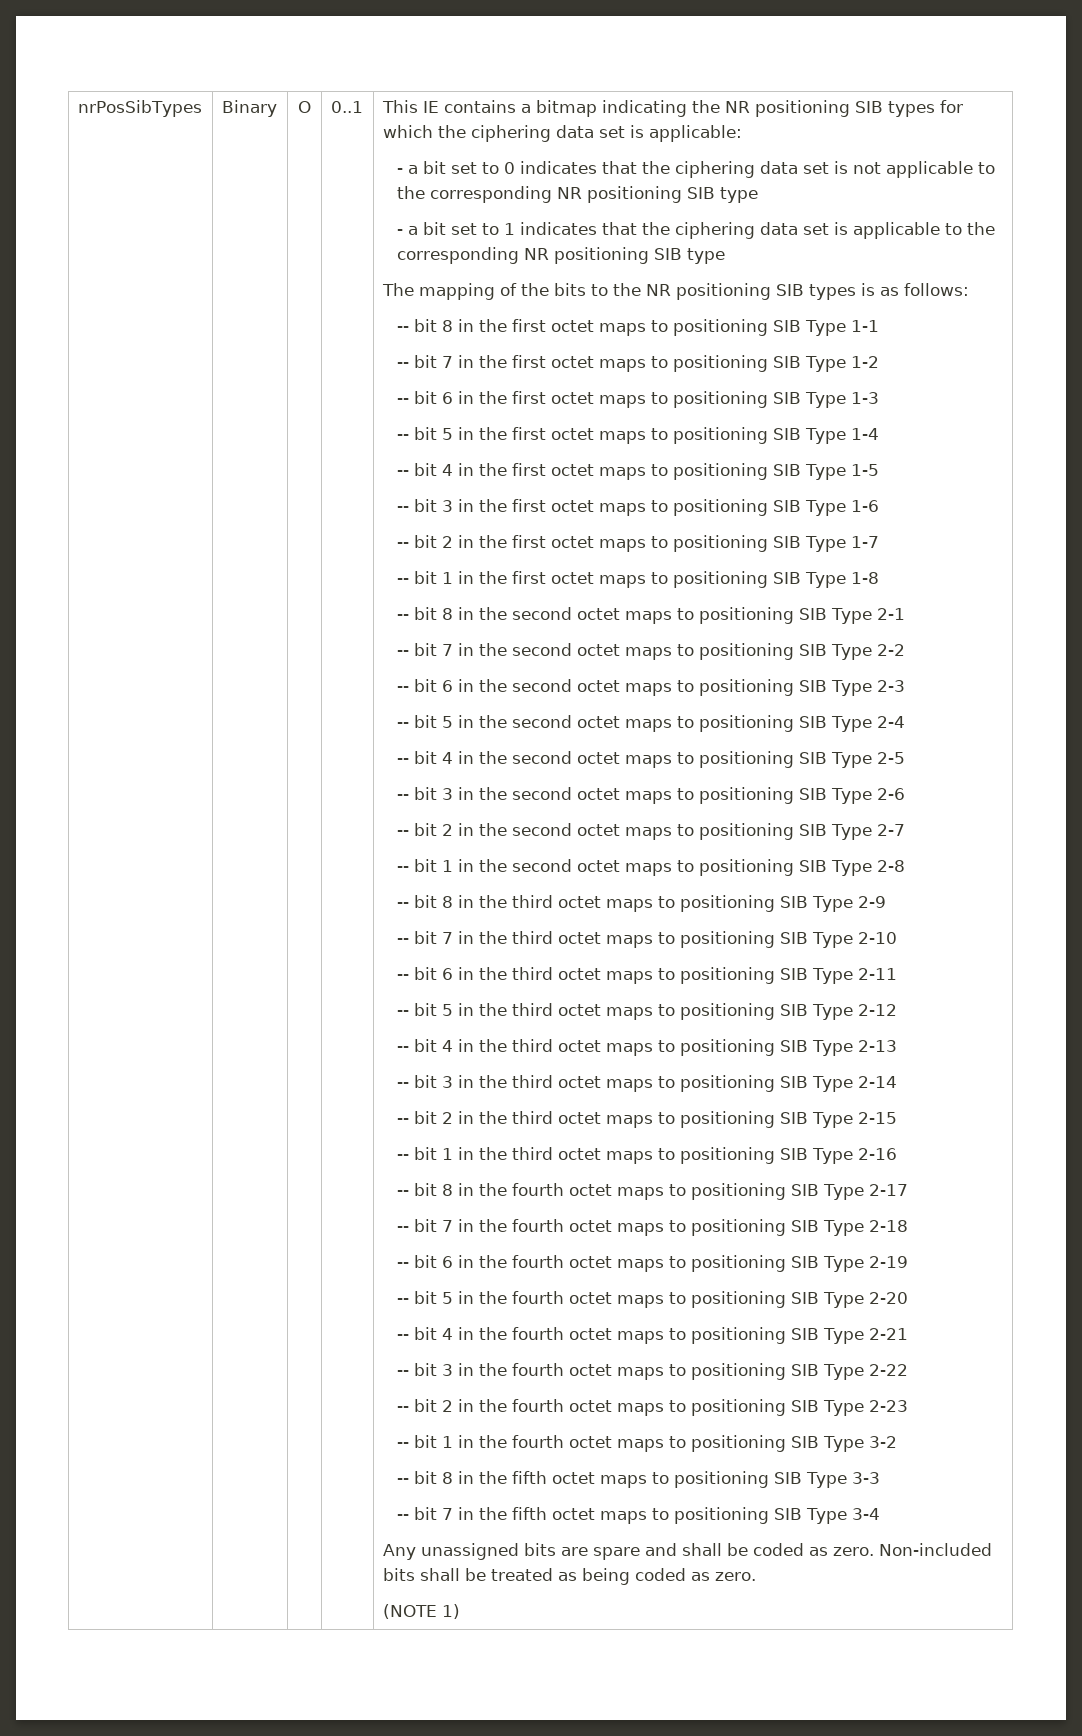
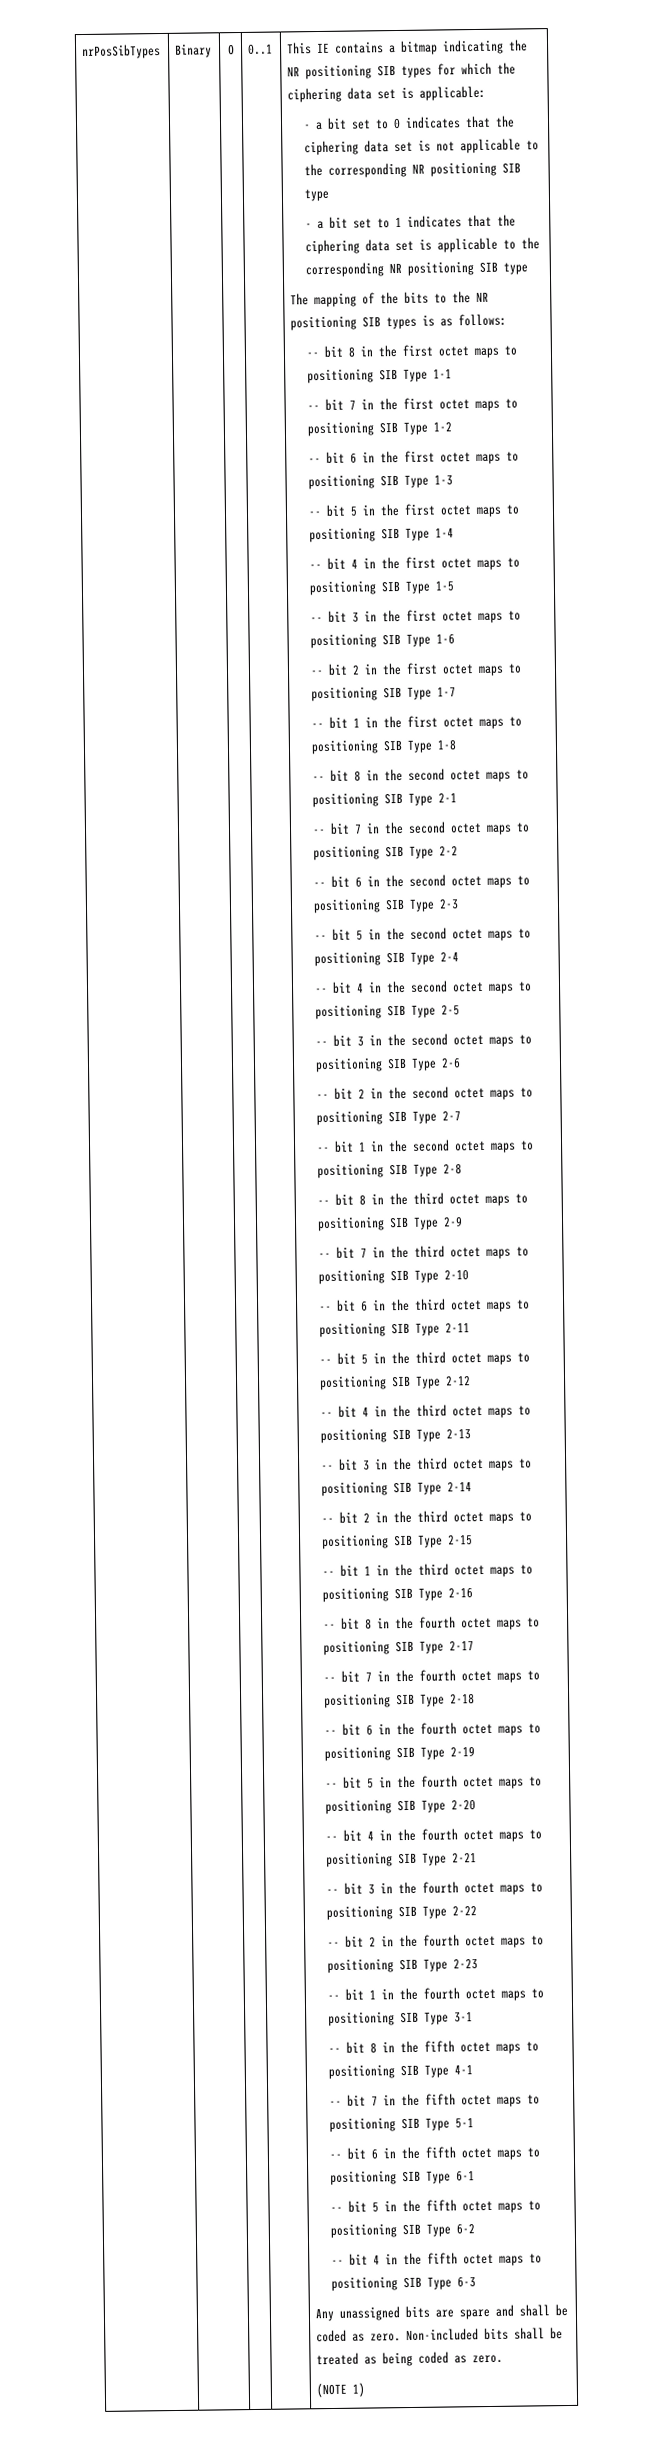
[869,1436,898,1448] 3-2 -> [453,2011,473,2023] 3-1
[852,1472,881,1484] 3-3 -> [453,2064,473,2075] 4-1
[852,1508,881,1520] 3-4 -> [454,2117,474,2129] [328,2146,540,2160] [329,2170,475,2186] [329,2199,541,2213] [329,2223,475,2239] [330,2252,542,2266] [330,2276,476,2292] 5-1 // -- bit 6 in the fifth octet maps to positioning SIB Type 6-1 // -- bit 5 in the fifth octet maps to positioning SIB Type 6-2 // -- bit 4 in the fifth octet maps to positioning SIB Type 6-3

